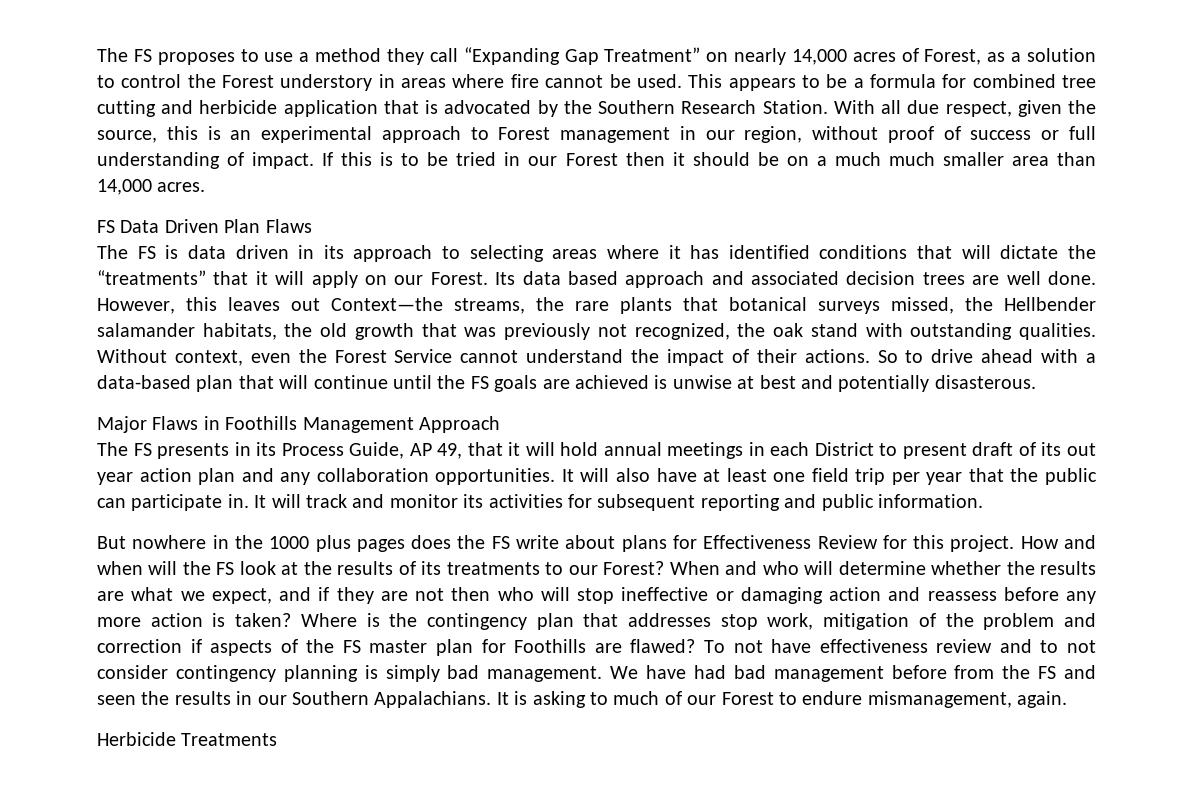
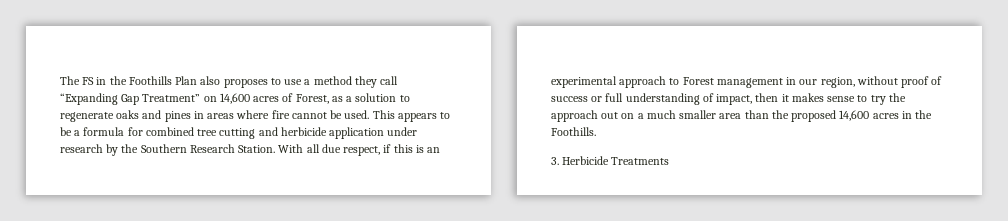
[97,48,152,62] The FS -> [60,76,221,85] The FS in the Foothills Plan also
[734,48,847,65] nearly 14,000 -> [219,93,250,104] 14,600
[121,74,373,91] control the Forest understory -> [60,110,191,122] regenerate oaks and pines
[383,100,532,114] that is advocated -> [387,127,418,136] [60,144,103,153] under research
[1017,100,1097,117] [97,130,157,143] given the source, -> [383,144,392,153] if
[252,152,779,169] impact. If this is to be tried in our Forest then it should be -> [716,93,906,105] [551,110,619,122] impact, then it makes sense to try the approach out
[888,152,935,166] much -> (676, 114) none
[97,179,206,195] [97,219,312,233] [97,245,1097,262] [97,270,1097,288] [97,297,1096,314] [97,323,1097,340] [97,349,1097,366] [97,375,1036,392] [97,416,500,433] [97,442,1096,459] [97,468,1097,485] [97,494,983,511] [97,535,1096,552] [97,561,1096,575] [97,587,1096,604] [97,613,1097,630] [97,639,1096,656] [97,665,1096,682] [97,691,1068,708] 14,000 acres. // FS Data Driven Plan Flaws // The FS is data driven in its approach to selecting areas where it has identified conditions that will dictate the “treatments” that it will apply on our Forest. Its data based approach and associated decision trees are well done. However, this leaves out Context—the streams, the rare plants that botanical surveys missed, the Hellbender salamander habitats, the old growth that was previously not recognized, the oak stand with outstanding qualities. Without context, even the Forest Service cannot understand the impact of their actions. So to drive ahead with a data-based plan that will continue until the FS goals are achieved is unwise at best and potentially disasterous. // Major Flaws in Foothills Management Approach // The FS presents in its Process Guide, AP 49, that it will hold annual meetings in each District to present draft of its out year action plan and any collaboration opportunities. It will also have at least one field trip per year that the public can participate in. It will track and monitor its activities for subsequent reporting and public information. // But nowhere in the 1000 plus pages does the FS write about plans for Effectiveness Review for this project. How and when will the FS look at the results of its treatments to our Forest? When and who will determine whether the results are what we expect, and if they are not then who will stop ineffective or damaging action and reassess before any more action is taken? Where is the contingency plan that addresses stop work, mitigation of the problem and correction if aspects of the FS master plan for Foothills are flawed? To not have effectiveness review and to not consider contingency planning is simply bad management. We have had bad management before from the FS and seen the results in our Southern Appalachians. It is asking to much of our Forest to endure mismanagement, again. // -> [771,110,933,122] [551,127,596,136] [551,157,559,165] the proposed 14,600 acres in the Foothills. // 3.

